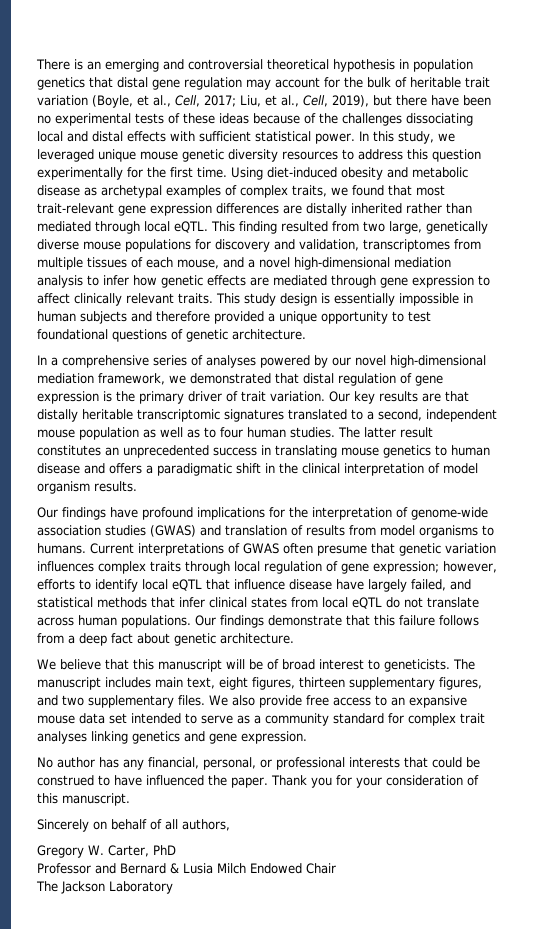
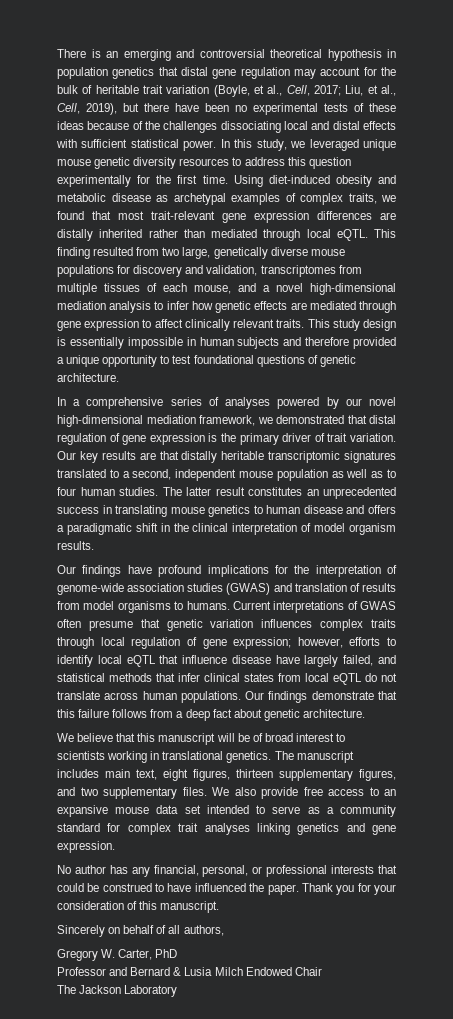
[384,659,450,672] geneticists. -> [57,751,272,763] scientists working in translational genetics.

